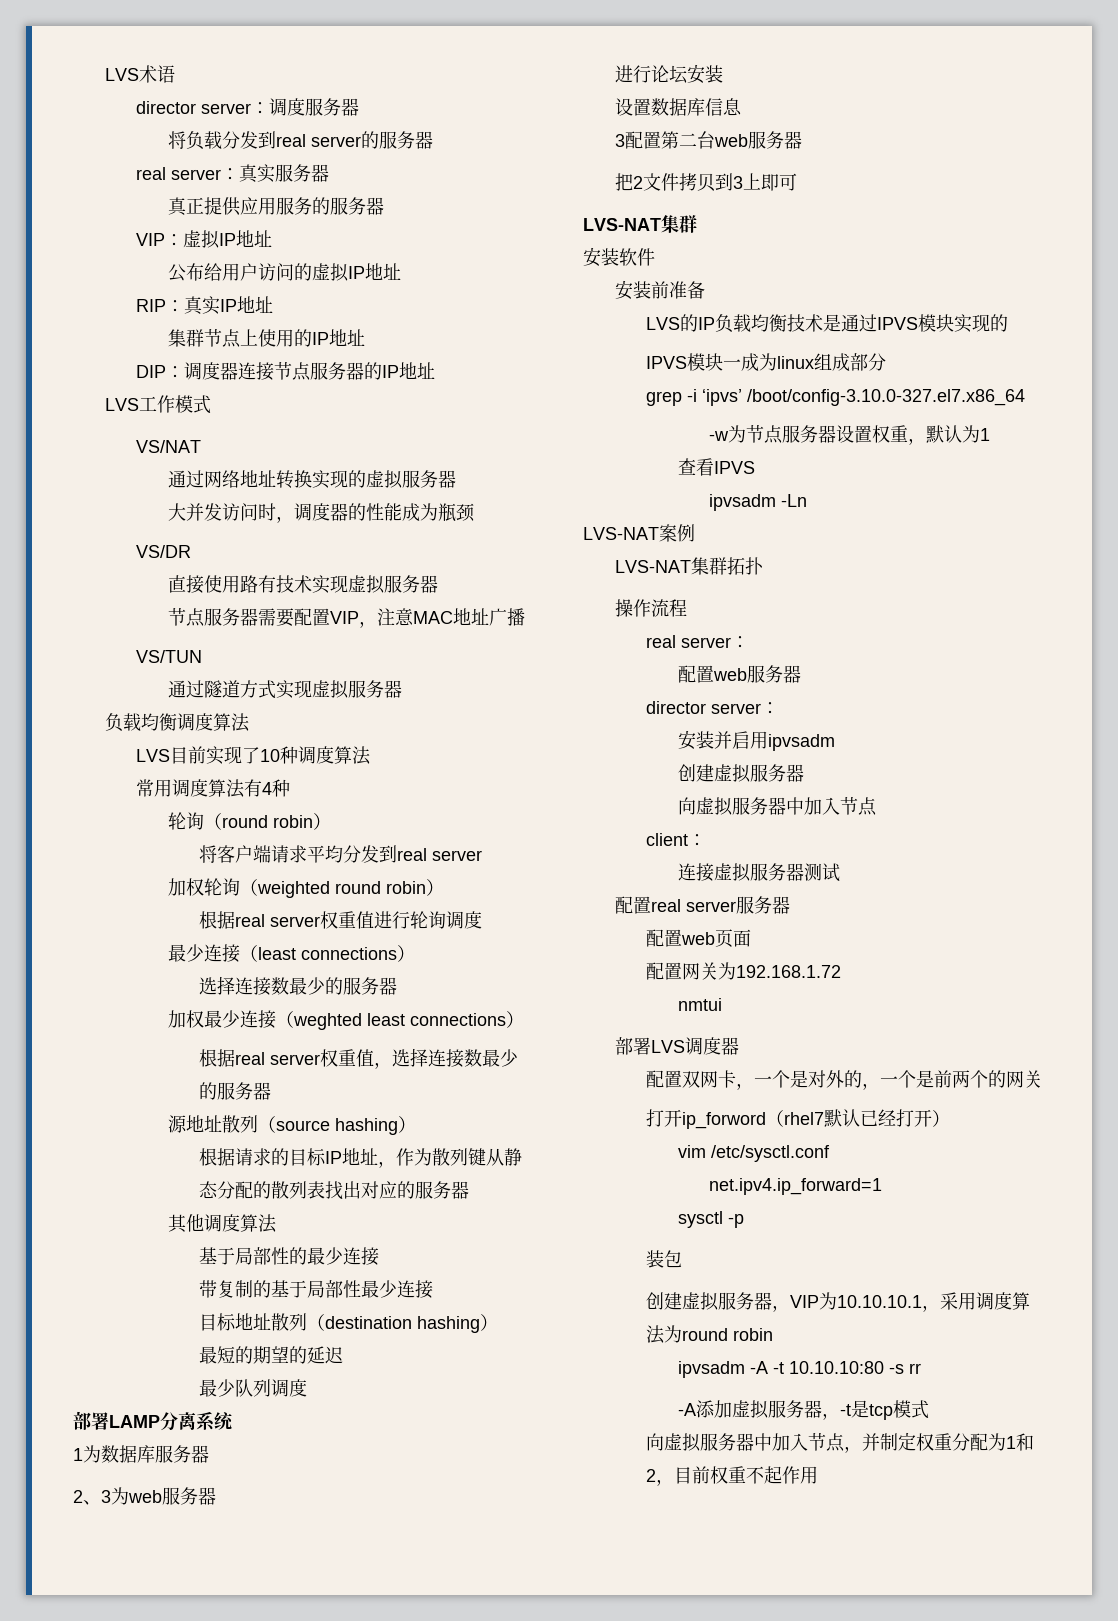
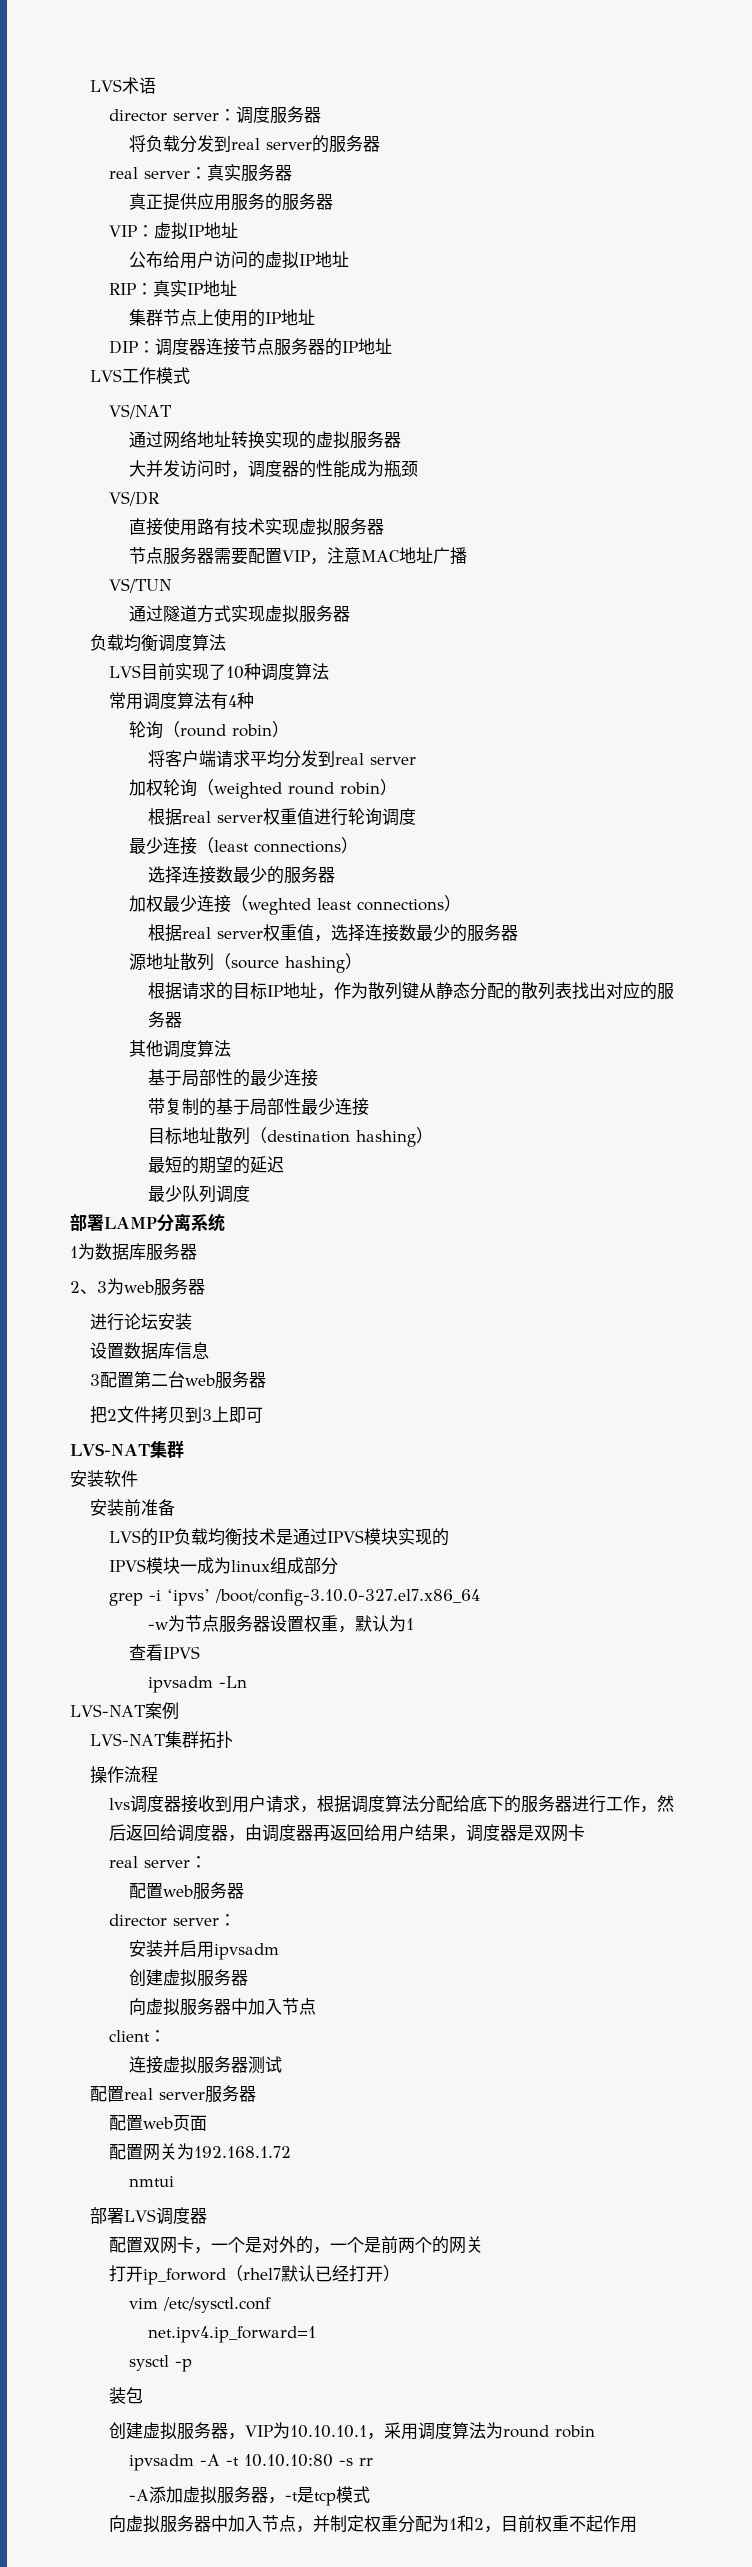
(687, 608) none -> [109,1795,675,1813] [109,1824,586,1842] // lvs调度器接收到用户请求，根据调度算法分配给底下的服务器进行工作，然后返回给调度器，由调度器再返回给用户结果，调度器是双网卡

